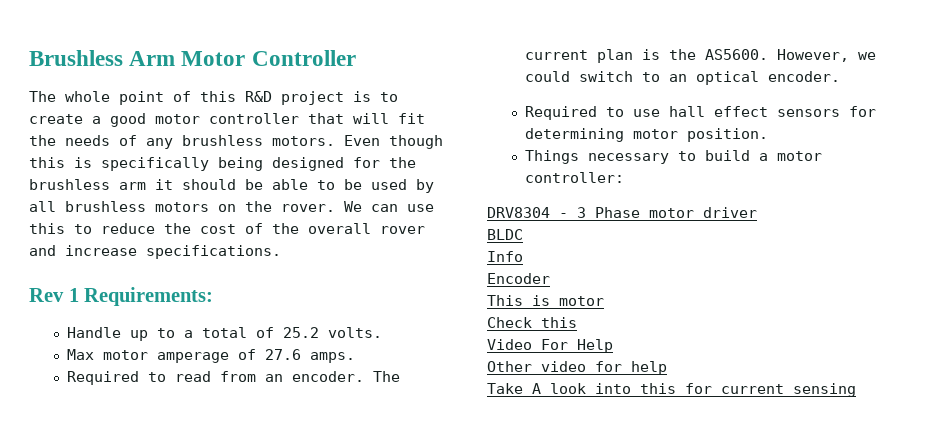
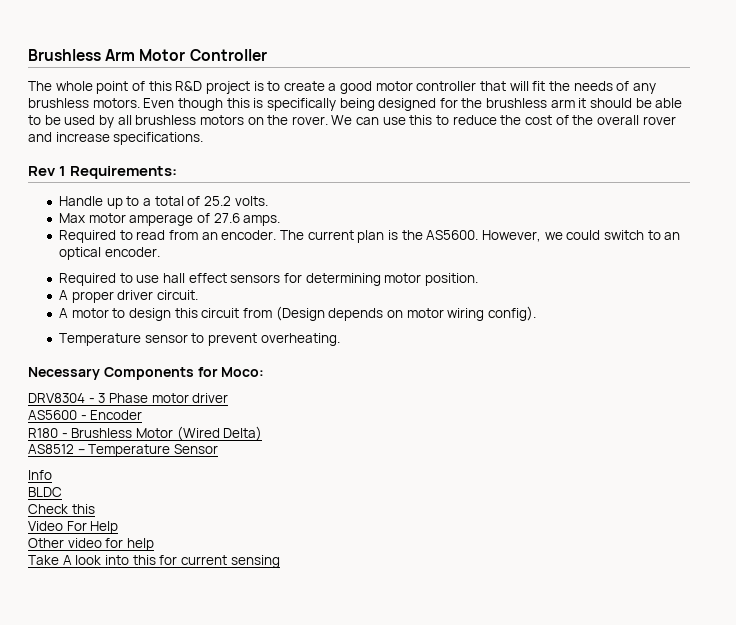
[524,150,822,164] [524,172,624,183] Things necessary to build a motor controller: -> [59,290,199,303] [59,306,536,321] [59,333,340,346] [28,367,265,380] A proper driver circuit. // A motor to design this circuit from (Design depends on motor wiring config). // Temperature sensor to prevent overheating. // Necessary Components for Moco:
[487,229,523,240] [487,251,523,262] [487,273,550,284] [487,295,604,306] BLDC // Info // Encoder // This is motor -> [28,410,143,420] [28,426,263,441] [28,444,218,457] [28,470,52,480] [28,487,62,497] AS5600 - Encoder // R180 - Brushless Motor (Wired Delta) // AS8512 – Temperature Sensor // Info // BLDC

